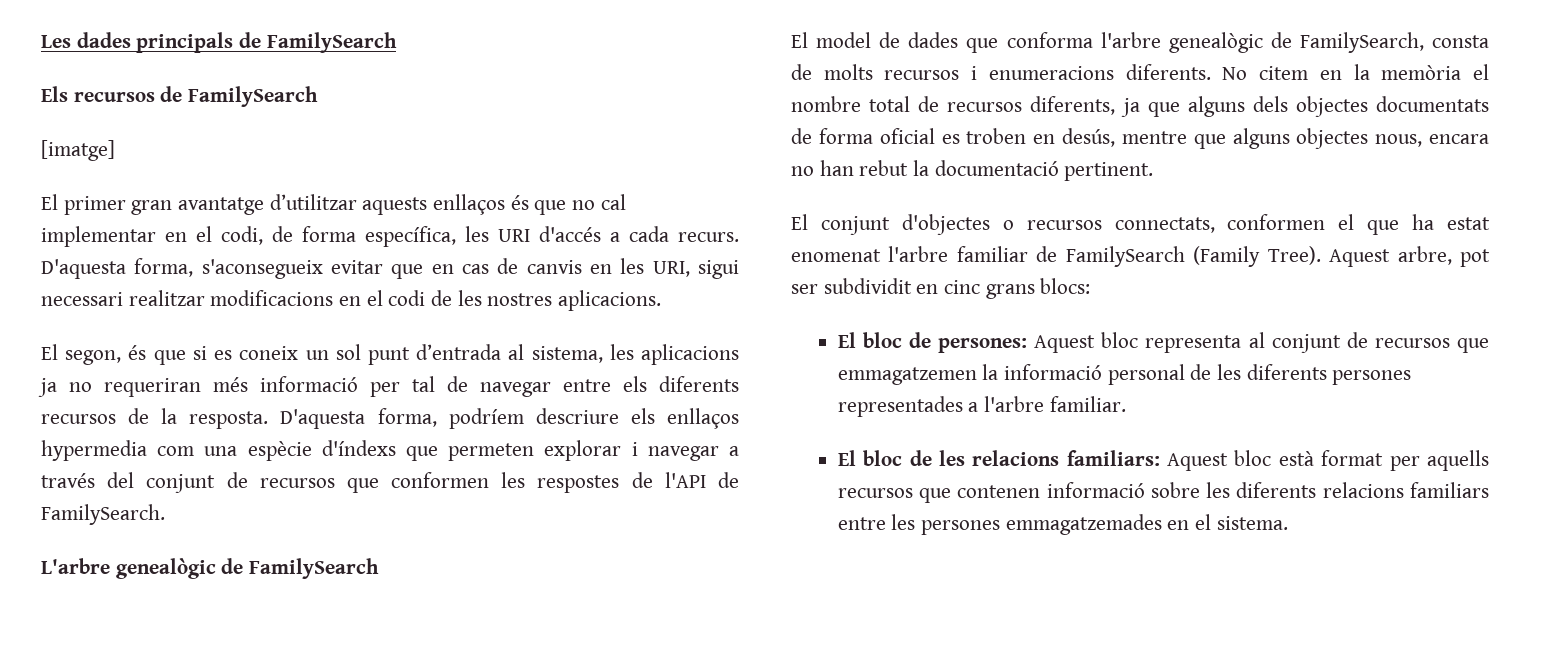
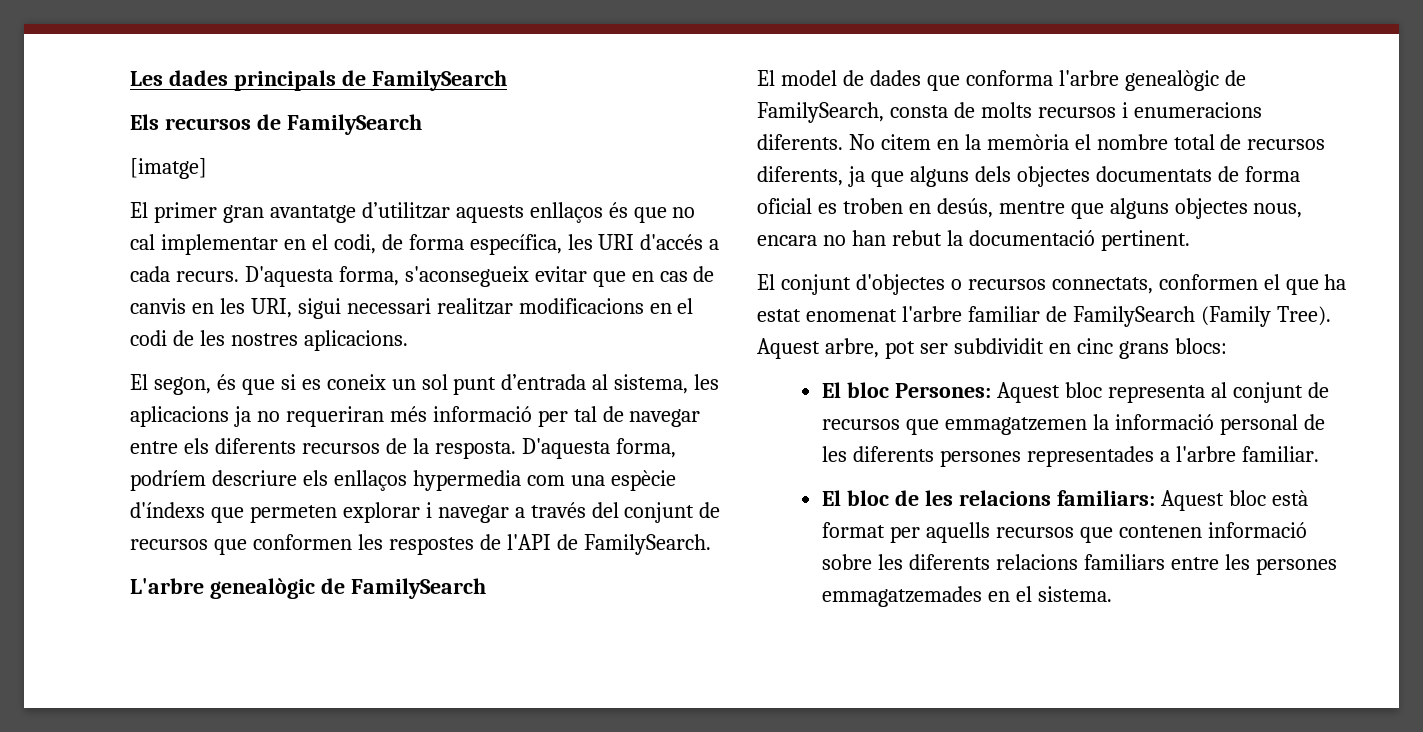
[908,332,1028,353] de persones: -> [894,383,991,398] Persones:

